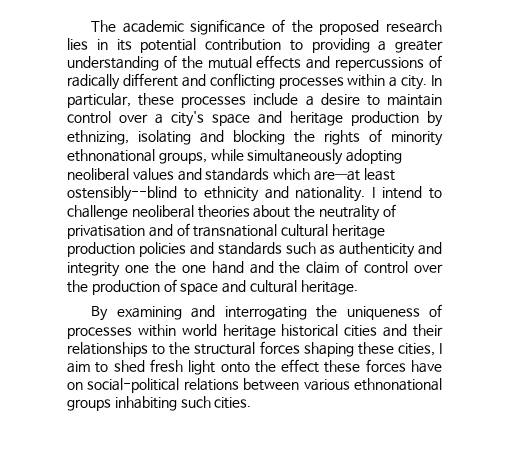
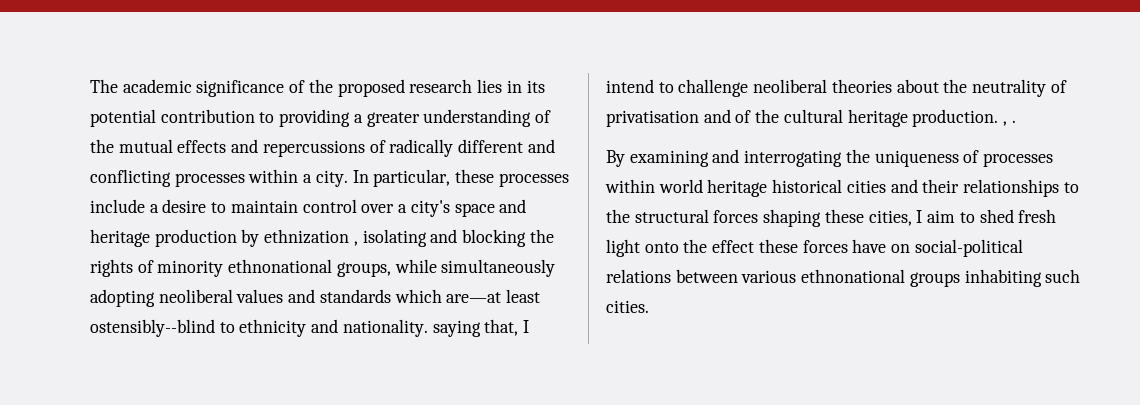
[67,130,129,145] ethnizing, -> [264,229,358,246] ethnization ,
(366, 194) none -> [432,319,519,337] saying that,
[193,224,278,237] transnational -> [755,109,780,123] the
[67,242,442,258] [67,260,443,277] [67,279,358,295] production policies and standards such as authenticity and integrity one the one hand and the claim of control over the production of space and cultural heritage. -> [912,109,1016,127] production. , .

